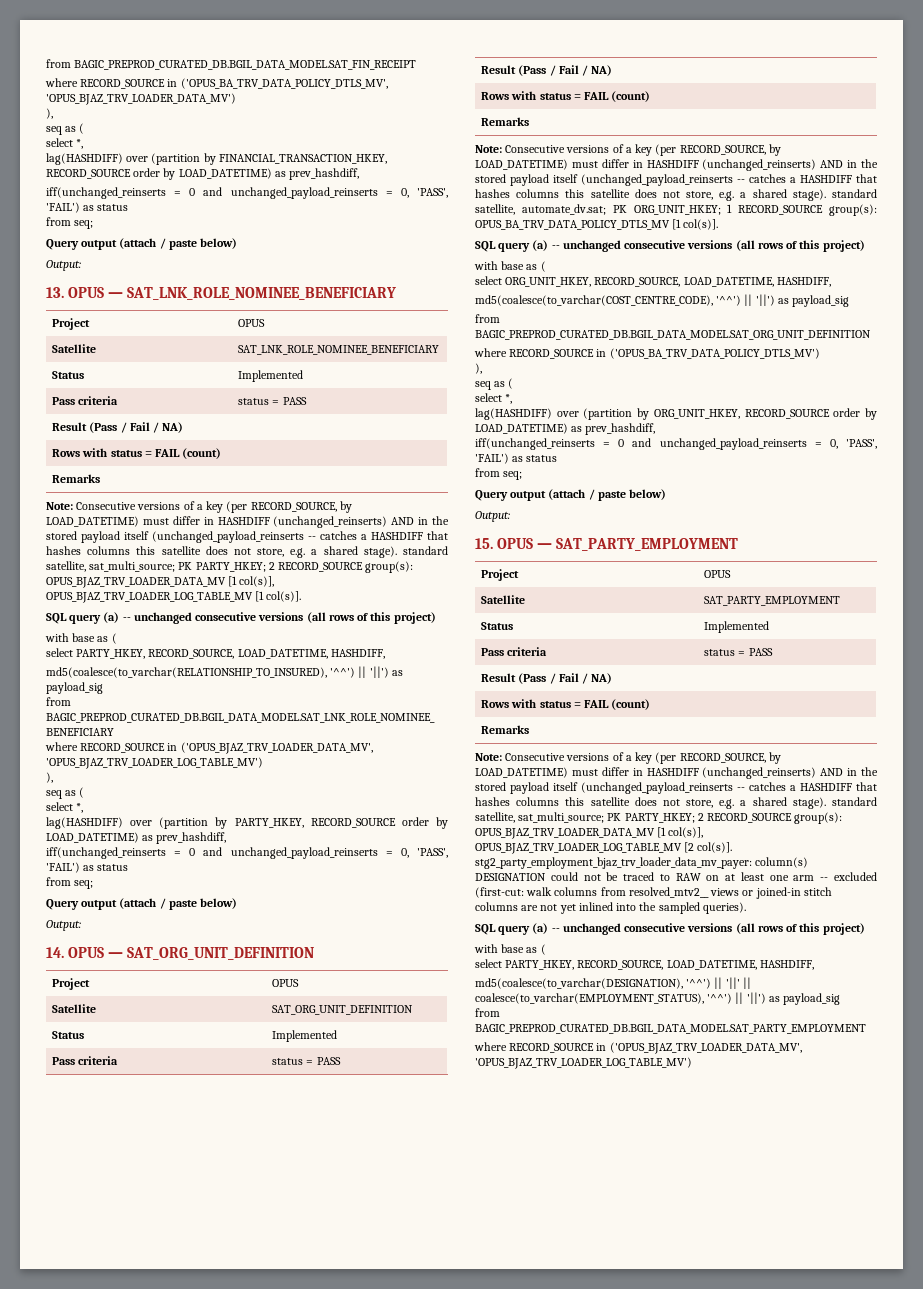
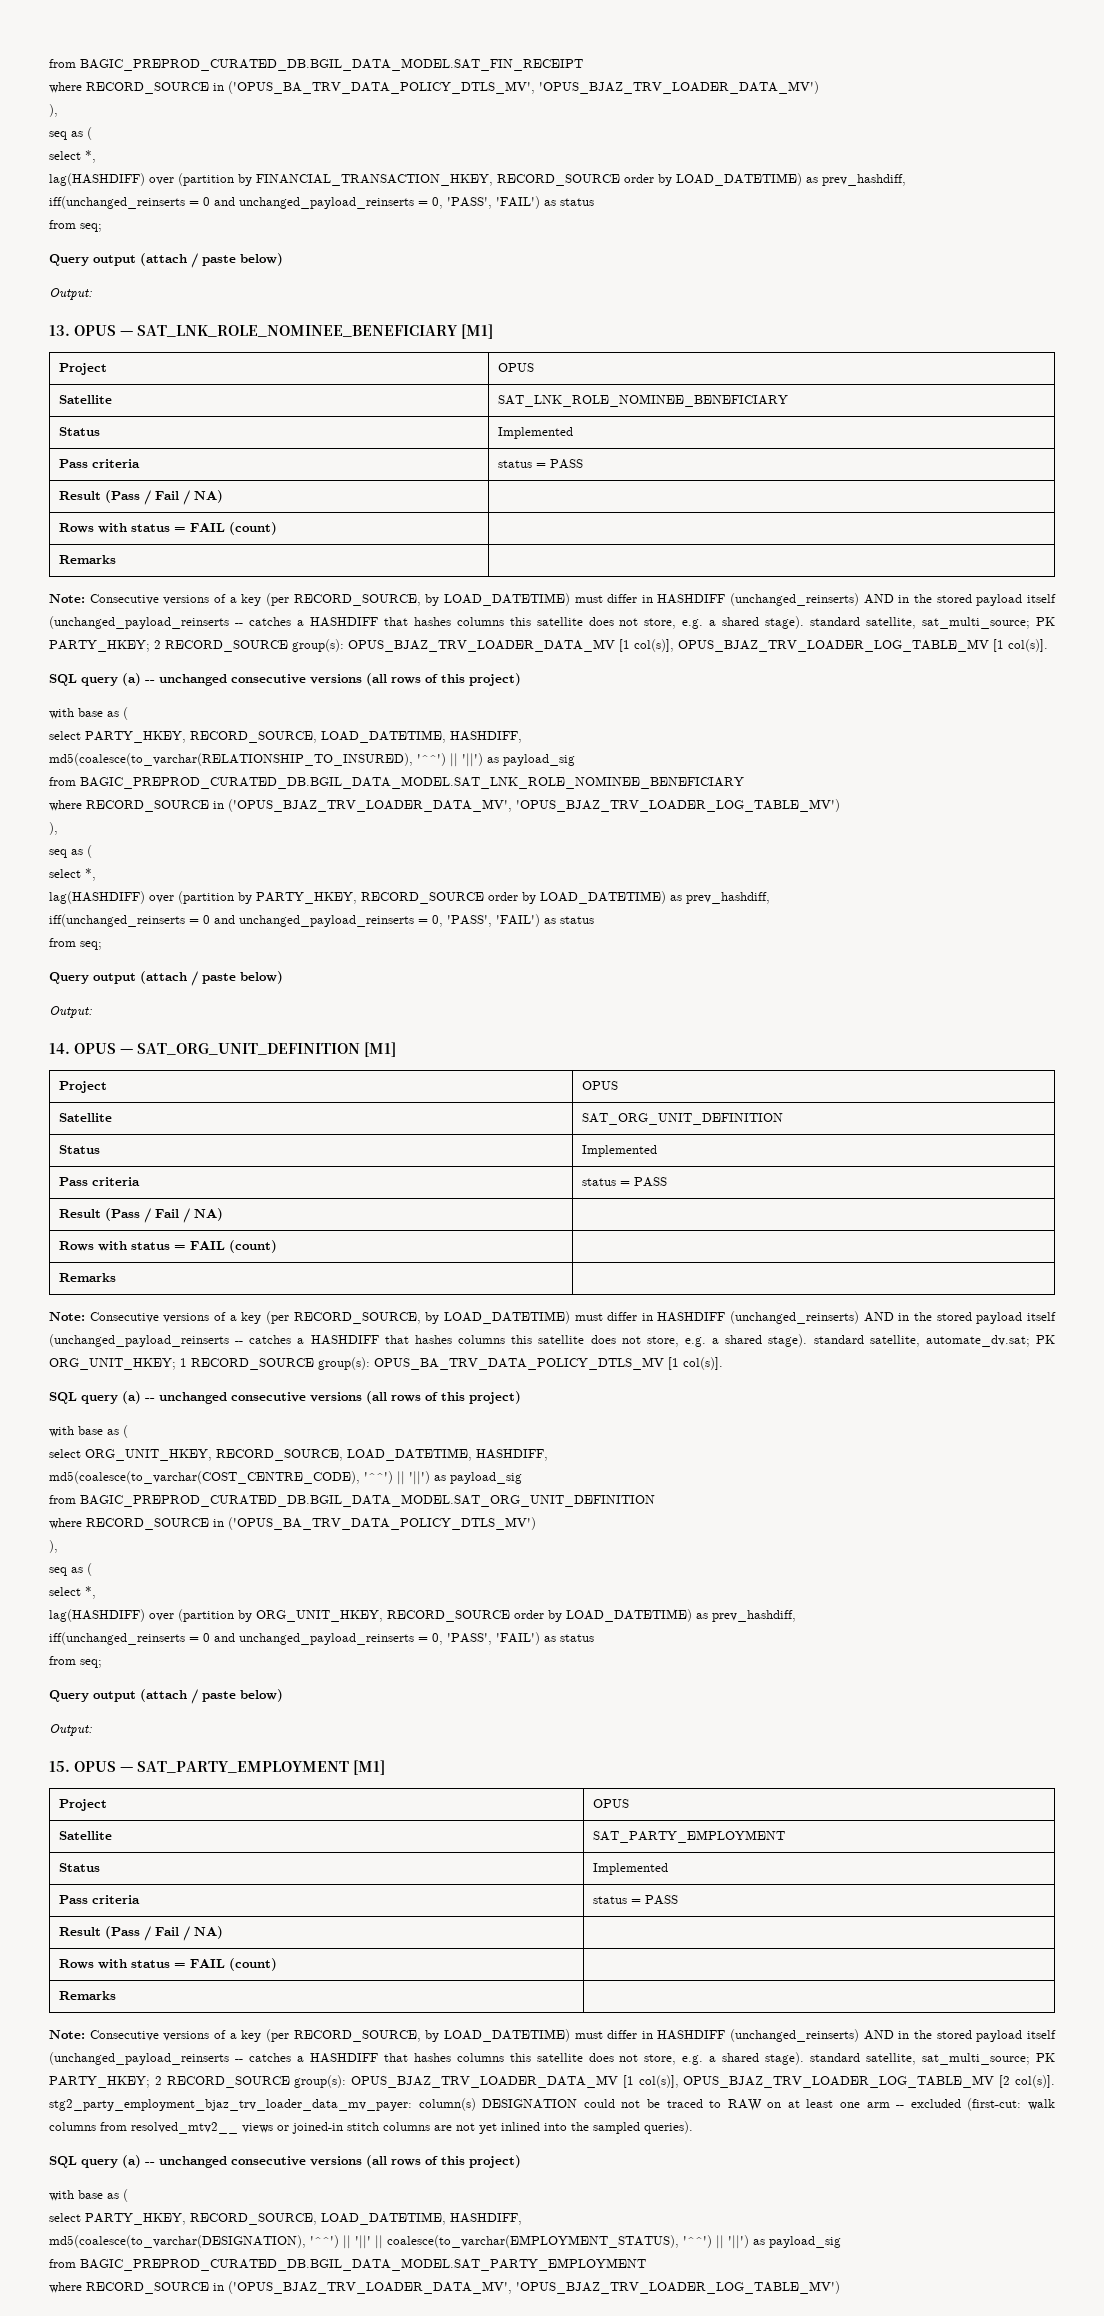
(397, 293) none -> [461,324,493,339] [M1]
(315, 953) none -> [364,1042,396,1057] [M1]
(739, 544) none -> [353,1760,385,1775] [M1]

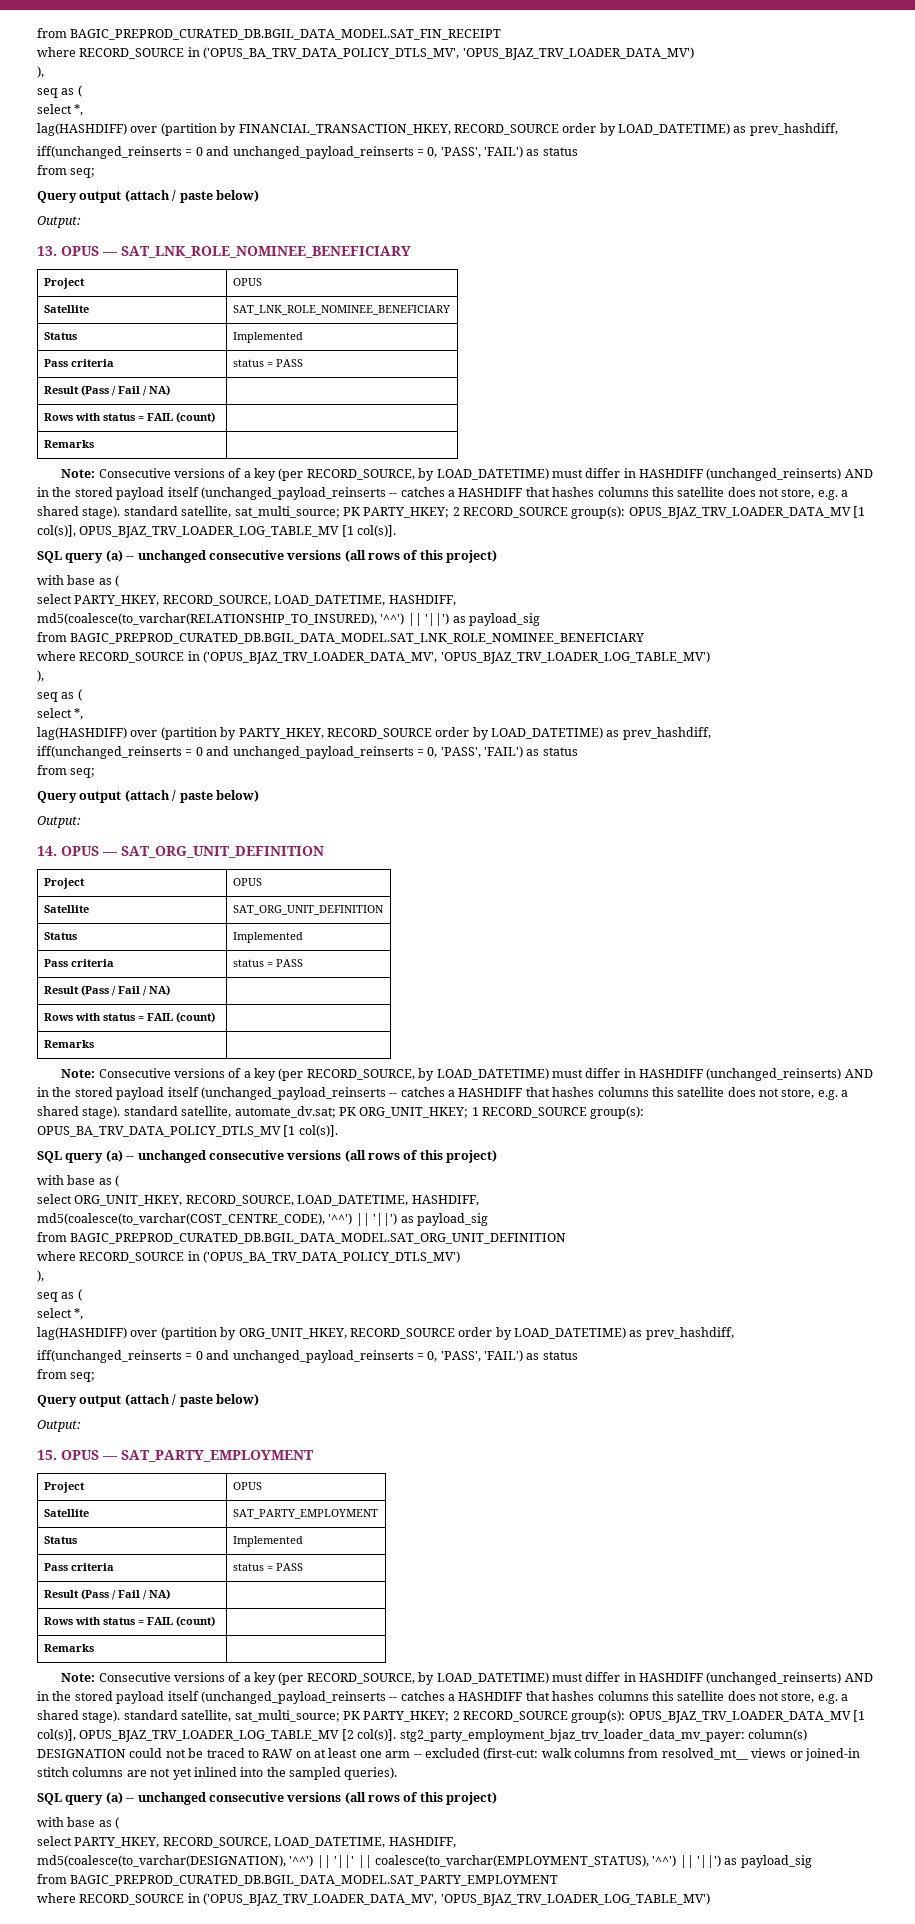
[461,324,493,339] [M1] -> (411, 252) none
[364,1042,396,1057] [M1] -> (324, 852) none
[353,1760,385,1775] [M1] -> (313, 1456) none
[131,2122,238,2134] resolved_mtv2__ -> [661,1748,748,1760] resolved_mt__

